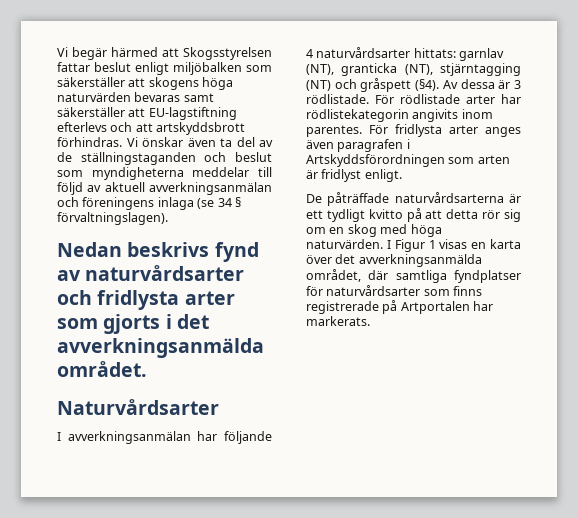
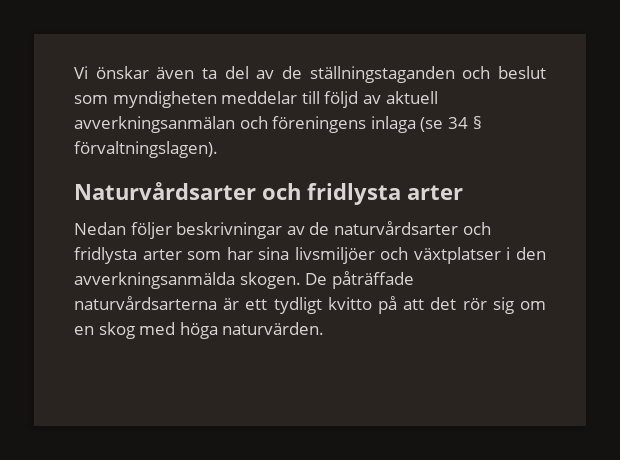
[57,47,272,60] [57,62,272,75] [57,77,234,90] [57,92,214,102] [57,107,237,120] [57,122,246,135] [57,137,138,147] Vi begär härmed att Skogsstyrelsen fattar beslut enligt miljöbalken som säkerställer att skogens höga naturvärden bevaras samt säkerställer att EU-lagstiftning efterlevs och att artskyddsbrott förhindras. Vi -> [74,66,88,79] Vi
[91,167,184,180] myndigheterna -> [112,91,217,108] myndigheten
[57,242,259,262] [57,270,81,281] Nedan beskrivs fynd av -> [74,182,463,205] [74,222,330,239] Naturvårdsarter och fridlysta arter // Nedan följer beskrivningar av de
[103,314,209,334] [57,338,264,358] [57,361,147,377] [57,399,219,415] [57,431,272,444] [306,47,505,61] [306,63,521,76] [306,78,521,92] [306,94,521,104] [306,109,493,122] [306,124,521,137] [306,139,410,152] [306,154,510,167] [306,169,402,182] gjorts i det avverkningsanmälda området. // Naturvårdsarter // I avverkningsanmälan har följande 4 naturvårdsarter hittats: garnlav (NT), granticka (NT), stjärntagging (NT) och gråspett (§4). Av dessa är 3 rödlistade. För rödlistade arter har rödlistekategorin angivits inom parentes. För fridlysta arter anges även paragrafen i Artskyddsförordningen som arten är fridlyst enligt. // -> [226,247,546,264] [74,272,301,289] har sina livsmiljöer och växtplatser i den avverkningsanmälda skogen.
[446,209,479,219] detta -> [430,297,457,310] det
[386,239,521,252] [306,254,482,267] [306,269,521,283] [306,285,483,296] [306,300,494,314] [306,316,370,326] I Figur 1 visas en karta över det avverkningsanmälda området, där samtliga fyndplatser för naturvårdsarter som finns registrerade på Artportalen har markerats. -> (325, 328) none

